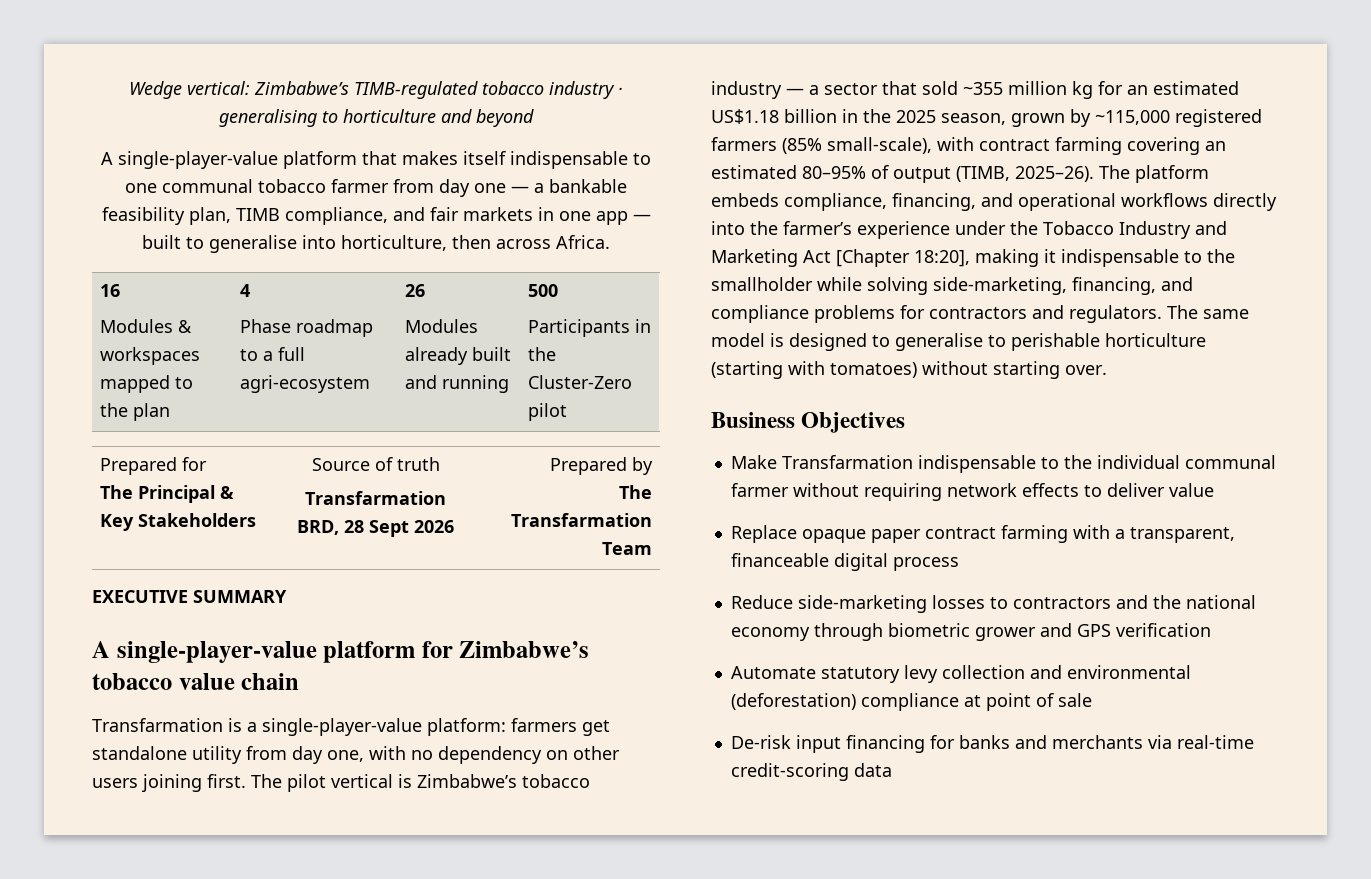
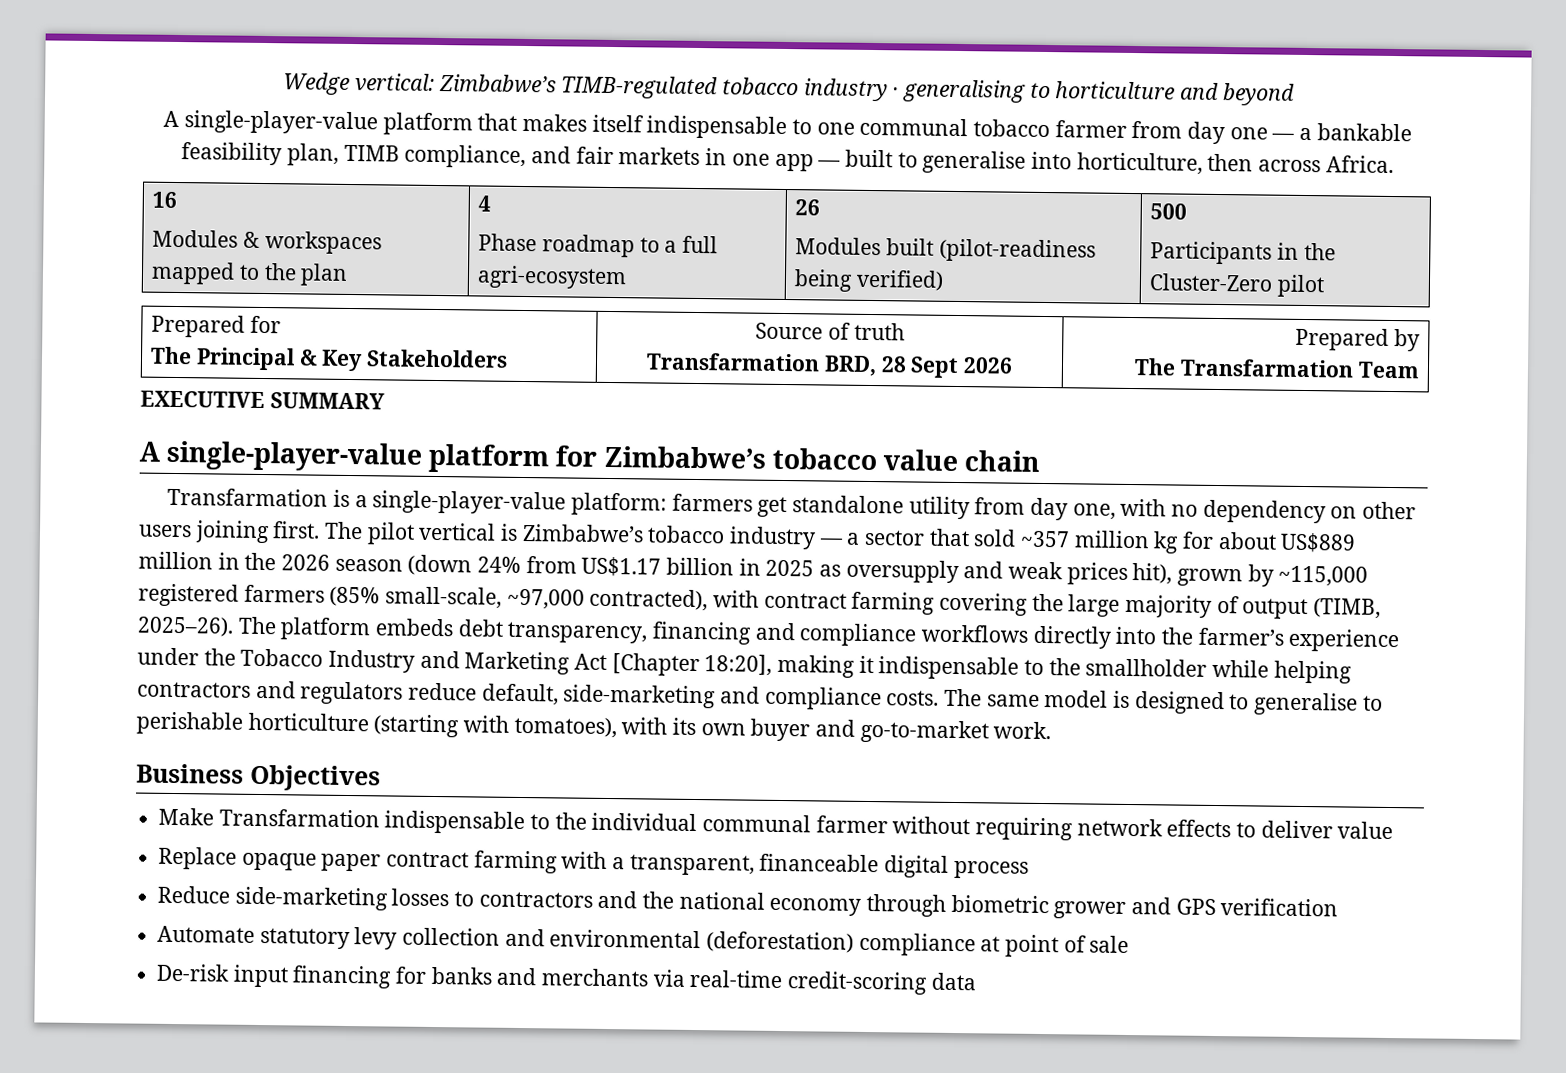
[404,347,511,365] [404,375,509,393] already built and running -> [886,238,1096,263] [794,269,945,292] built (pilot-readiness being verified)
[963,82,1003,95] ~355 -> [1020,530,1071,548] ~357
[1127,81,1239,95] [711,109,1006,125] an estimated US$1.18 billion in the 2025 season, -> [1217,532,1357,553] [138,551,1173,585] about US$889 million in the 2026 season (down 24% from US$1.17 billion in 2025 as oversupply and weak prices hit),
[827,137,932,154] small-scale), -> [385,586,709,612] small-scale, ~97,000 contracted),
[1205,141,1226,151] [711,165,866,179] an estimated 80–95% -> [1031,593,1213,618] the large majority
[784,193,1116,211] compliance, financing, and operational -> [457,619,917,647] debt transparency, financing and compliance
[867,277,1193,295] [711,305,1162,323] solving side-marketing, financing, and compliance problems for contractors and regulators. -> [1273,660,1352,684] [137,680,940,711] helping contractors and regulators reduce default, side-marketing and compliance costs.
[830,361,1107,379] tomatoes) without starting over. -> [513,716,1052,744] tomatoes), with its own buyer and go-to-market work.

